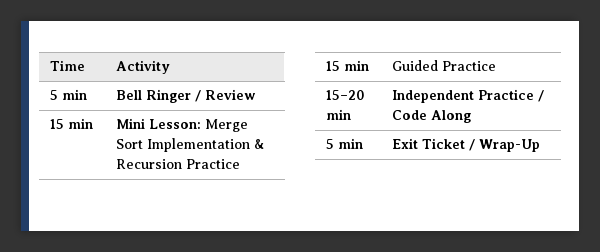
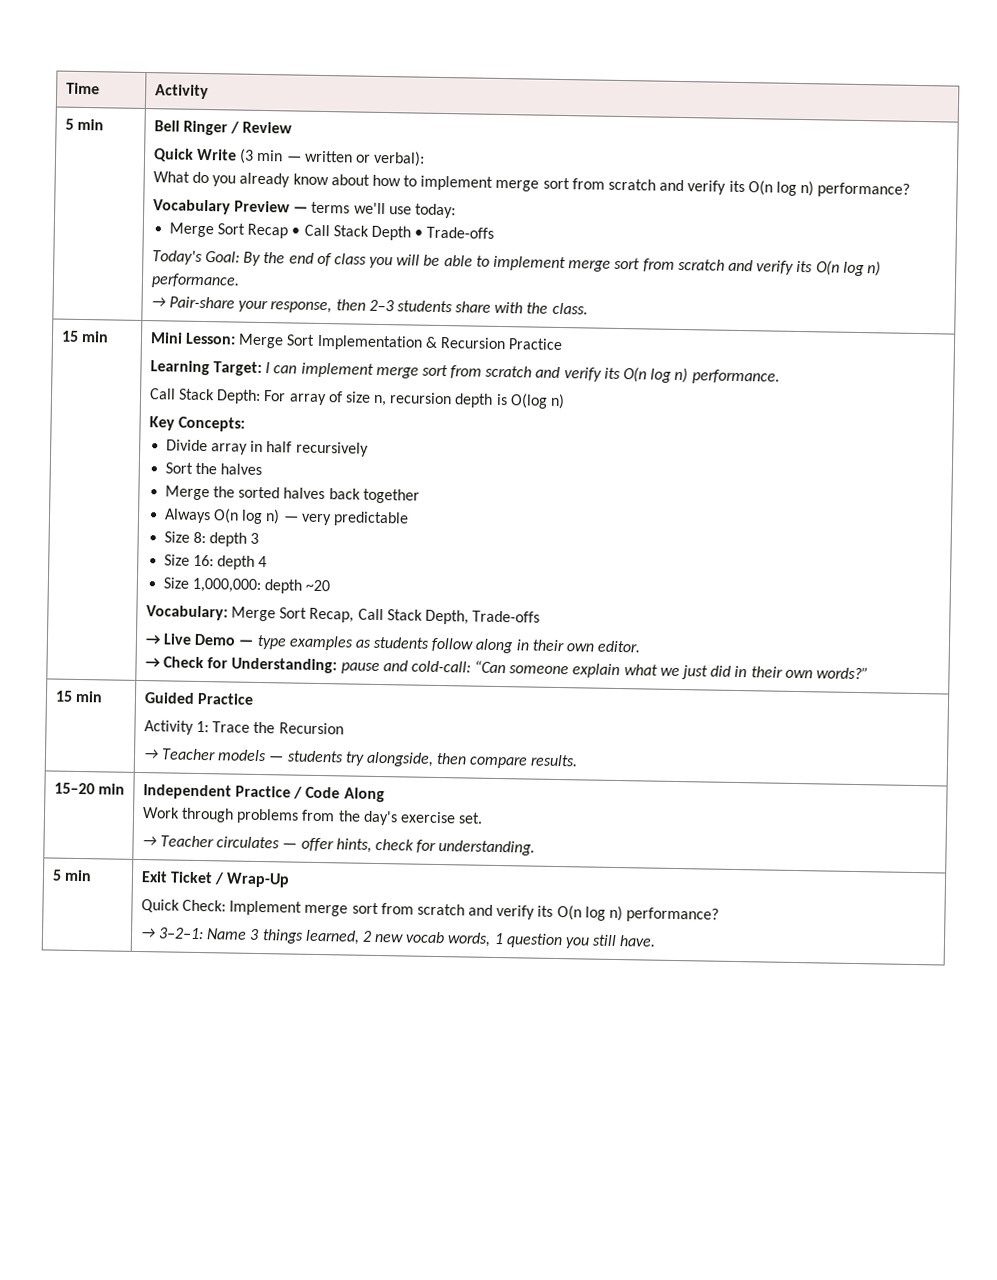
(257, 94) none -> [152,148,426,167] [152,171,911,198] [152,199,456,219] [168,222,495,241] [151,250,881,277] [150,273,240,289] [150,296,588,315] // Quick Write (3 min — written or verbal): // What do you already know about how to implement merge sort from scratch and verify its O(n log n) performance? // Vocabulary Preview — terms we'll use today: // Merge Sort Recap • Call Stack Depth • Trade-offs // Today's Goal: By the end of class you will be able to implement merge sort from scratch and verify its O(n log n) performance. // → Pair-share your response, then 2–3 students share with the class.
[326,60,370,71] [392,60,497,71] // 15 min | Guided Practice -> [149,360,780,385] [148,388,566,410] [148,416,245,432] [165,439,369,457] [164,462,263,476] [164,485,420,504] [163,508,409,527] [163,531,260,547] [163,554,268,570] [162,577,331,594] [145,605,541,625] [144,633,641,654] [144,656,869,680] [54,690,103,703] [143,692,254,705] [143,720,344,735] [142,748,579,769] // Learning Target: I can implement merge sort from scratch and verify its O(n log n) performance. // Call Stack Depth: For array of size n, recursion depth is O(log n) // Key Concepts: // Divide array in half recursively // Sort the halves // Merge the sorted halves back together // Always O(n log n) — very predictable // Size 8: depth 3 // Size 16: depth 4 // Size 1,000,000: depth ~20 // Vocabulary: Merge Sort Recap, Call Stack Depth, Trade-offs // → Live Demo — type examples as students follow along in their own editor. // → Check for Understanding: pause and cold-call: “Can someone explain what we just did in their own words?” // 15 min | Guided Practice // Activity 1: Trace the Recursion // → Teacher models — students try alongside, then compare results.
(472, 116) none -> [141,807,484,826] [141,835,536,856] // Work through problems from the day's exercise set. // → Teacher circulates — offer hints, check for understanding.
(541, 145) none -> [140,899,720,923] [139,927,657,949] // Quick Check: Implement merge sort from scratch and verify its O(n log n) performance? // → 3–2–1: Name 3 things learned, 2 new vocab words, 1 question you still have.

